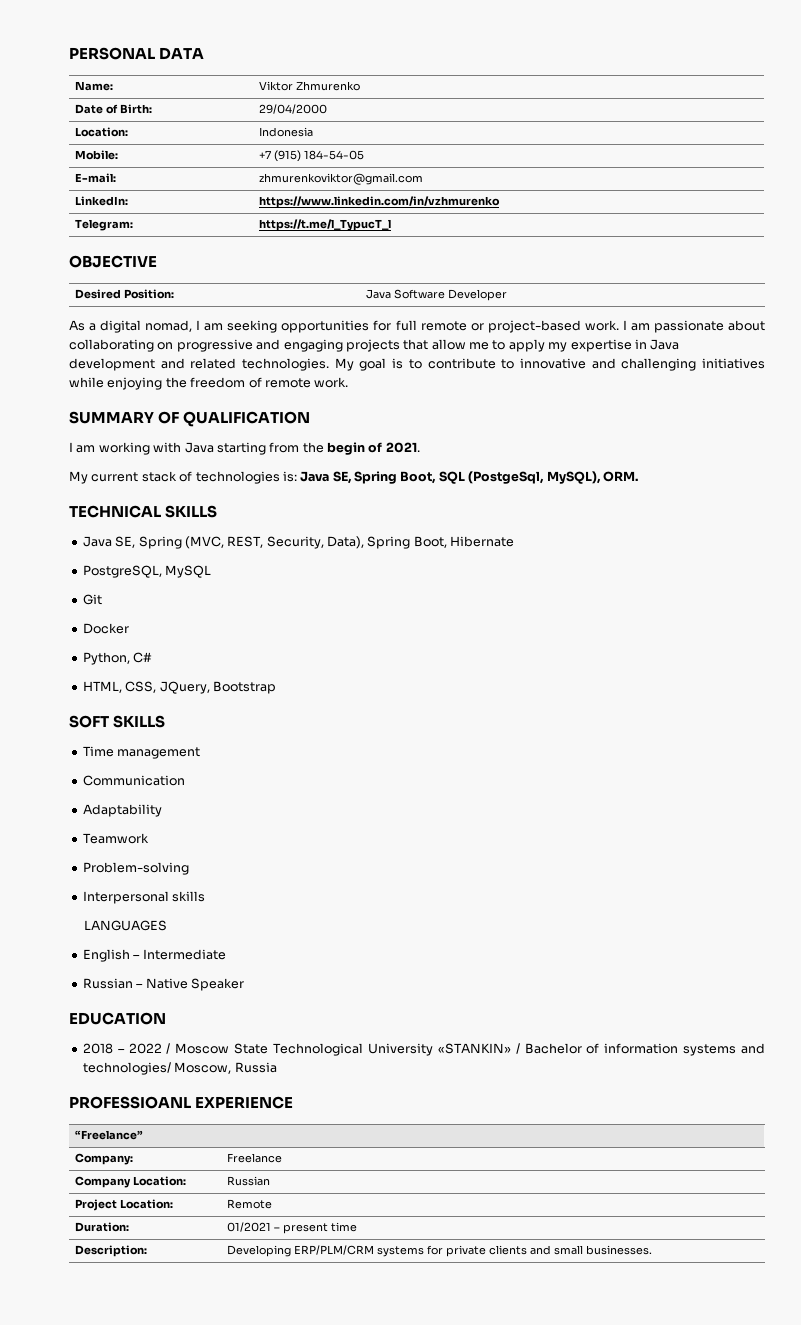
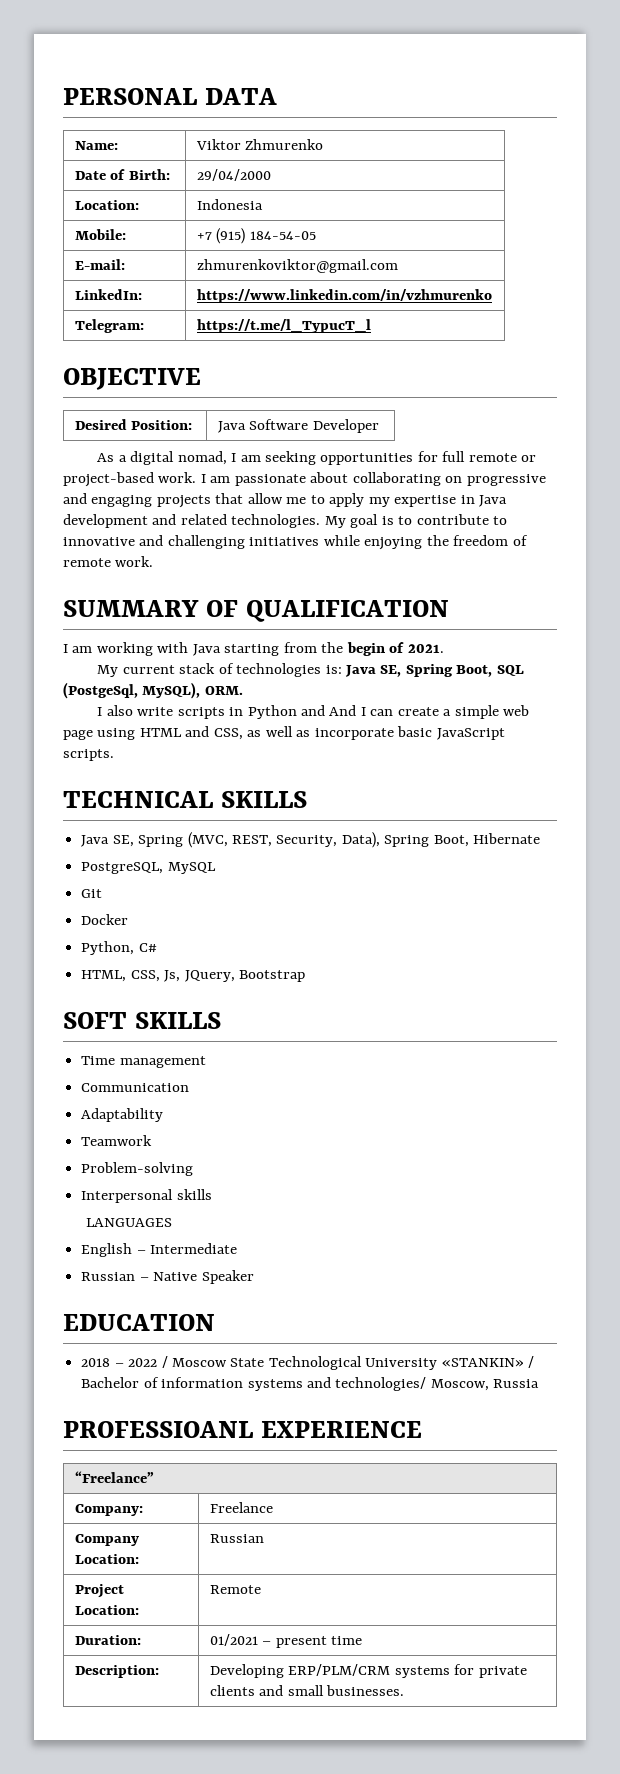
(638, 476) none -> [97,705,530,719] [63,726,505,740] [63,749,114,761] // I also write scripts in Python and And I can create a simple web page using HTML and CSS, as well as incorporate basic JavaScript scripts.
(157, 687) none -> [164,970,181,982] Js,

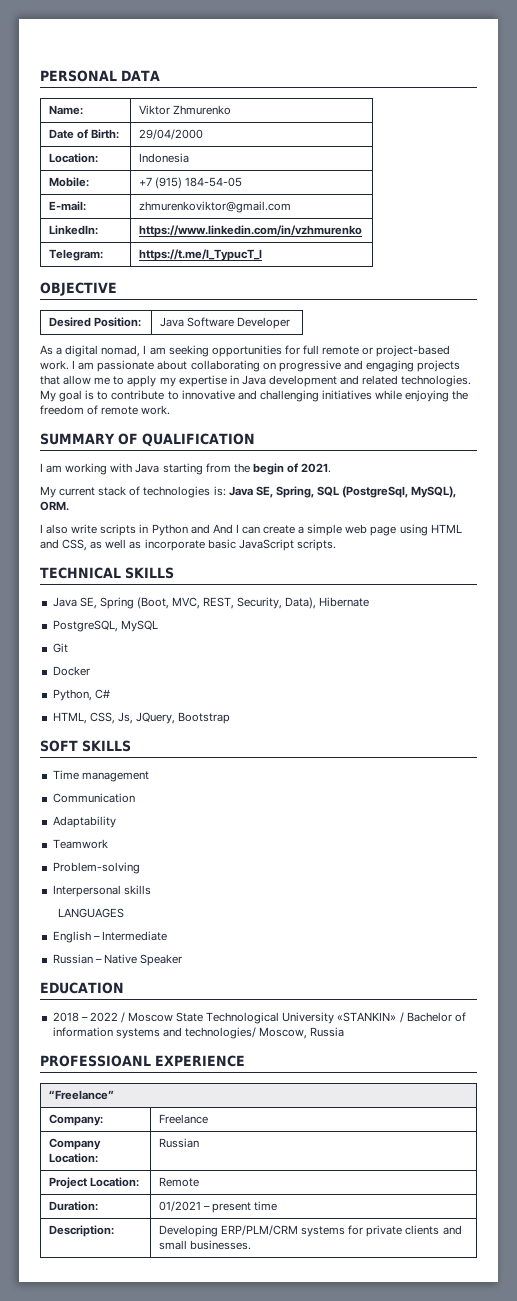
[405,664,524,677] [63,682,138,699] Spring Boot, SQL (PostgeSql, -> [275,486,409,498] Spring, SQL (PostgreSql,
[187,832,228,848] (MVC, -> [136,597,201,609] (Boot, MVC,
[384,835,469,847] Spring Boot, -> (317, 603) none

